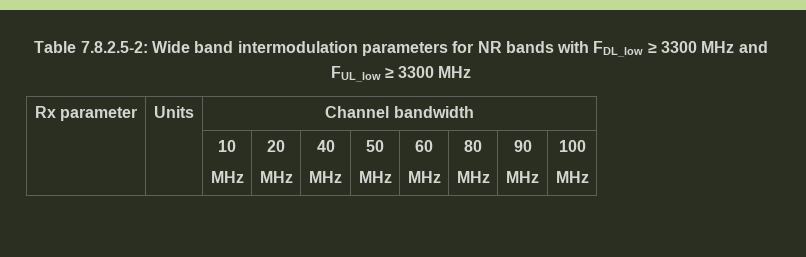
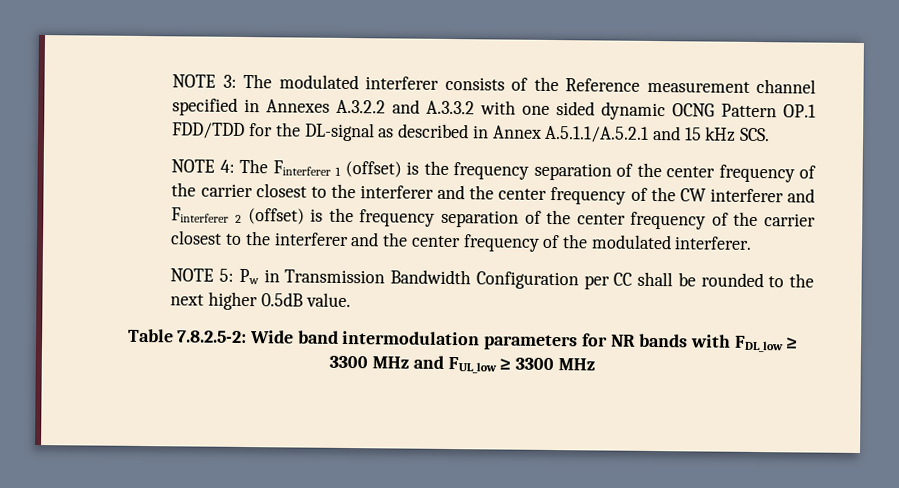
(34, 47) none -> [172,73,817,94] [172,97,817,121] [172,122,771,143] [171,158,816,183] [171,182,815,205] [171,207,817,230] [170,230,753,252] [170,268,814,290] [170,291,351,311] NOTE 3: The modulated interferer consists of the Reference measurement channel specified in Annexes A.3.2.2 and A.3.3.2 with one sided dynamic OCNG Pattern OP.1 FDD/TDD for the DL-signal as described in Annex A.5.1.1/A.5.2.1 and 15 kHz SCS. // NOTE 4: The Finterferer 1 (offset) is the frequency separation of the center frequency of the carrier closest to the interferer and the center frequency of the CW interferer and Finterferer 2 (offset) is the frequency separation of the center frequency of the carrier closest to the interferer and the center frequency of the modulated interferer. // NOTE 5: Pw in Transmission Bandwidth Configuration per CC shall be rounded to the next higher 0.5dB value. //
[34,106,138,121] [154,106,194,118] [325,106,474,118] [218,140,236,152] [210,171,244,183] [267,140,285,152] [259,171,293,183] [316,140,335,152] [309,171,342,183] [366,140,384,152] [358,171,392,183] [415,140,433,152] [407,171,441,183] [464,140,482,152] [456,171,490,183] [513,140,532,152] [506,171,539,183] [558,140,586,152] [555,171,589,183] // Rx parameter | Units | Channel bandwidth // | | 10 // MHz | 20 // MHz | 40 // MHz | 50 // MHz | 60 // MHz | 80 // MHz | 90 // MHz | 100 // MHz -> (595, 364) none

